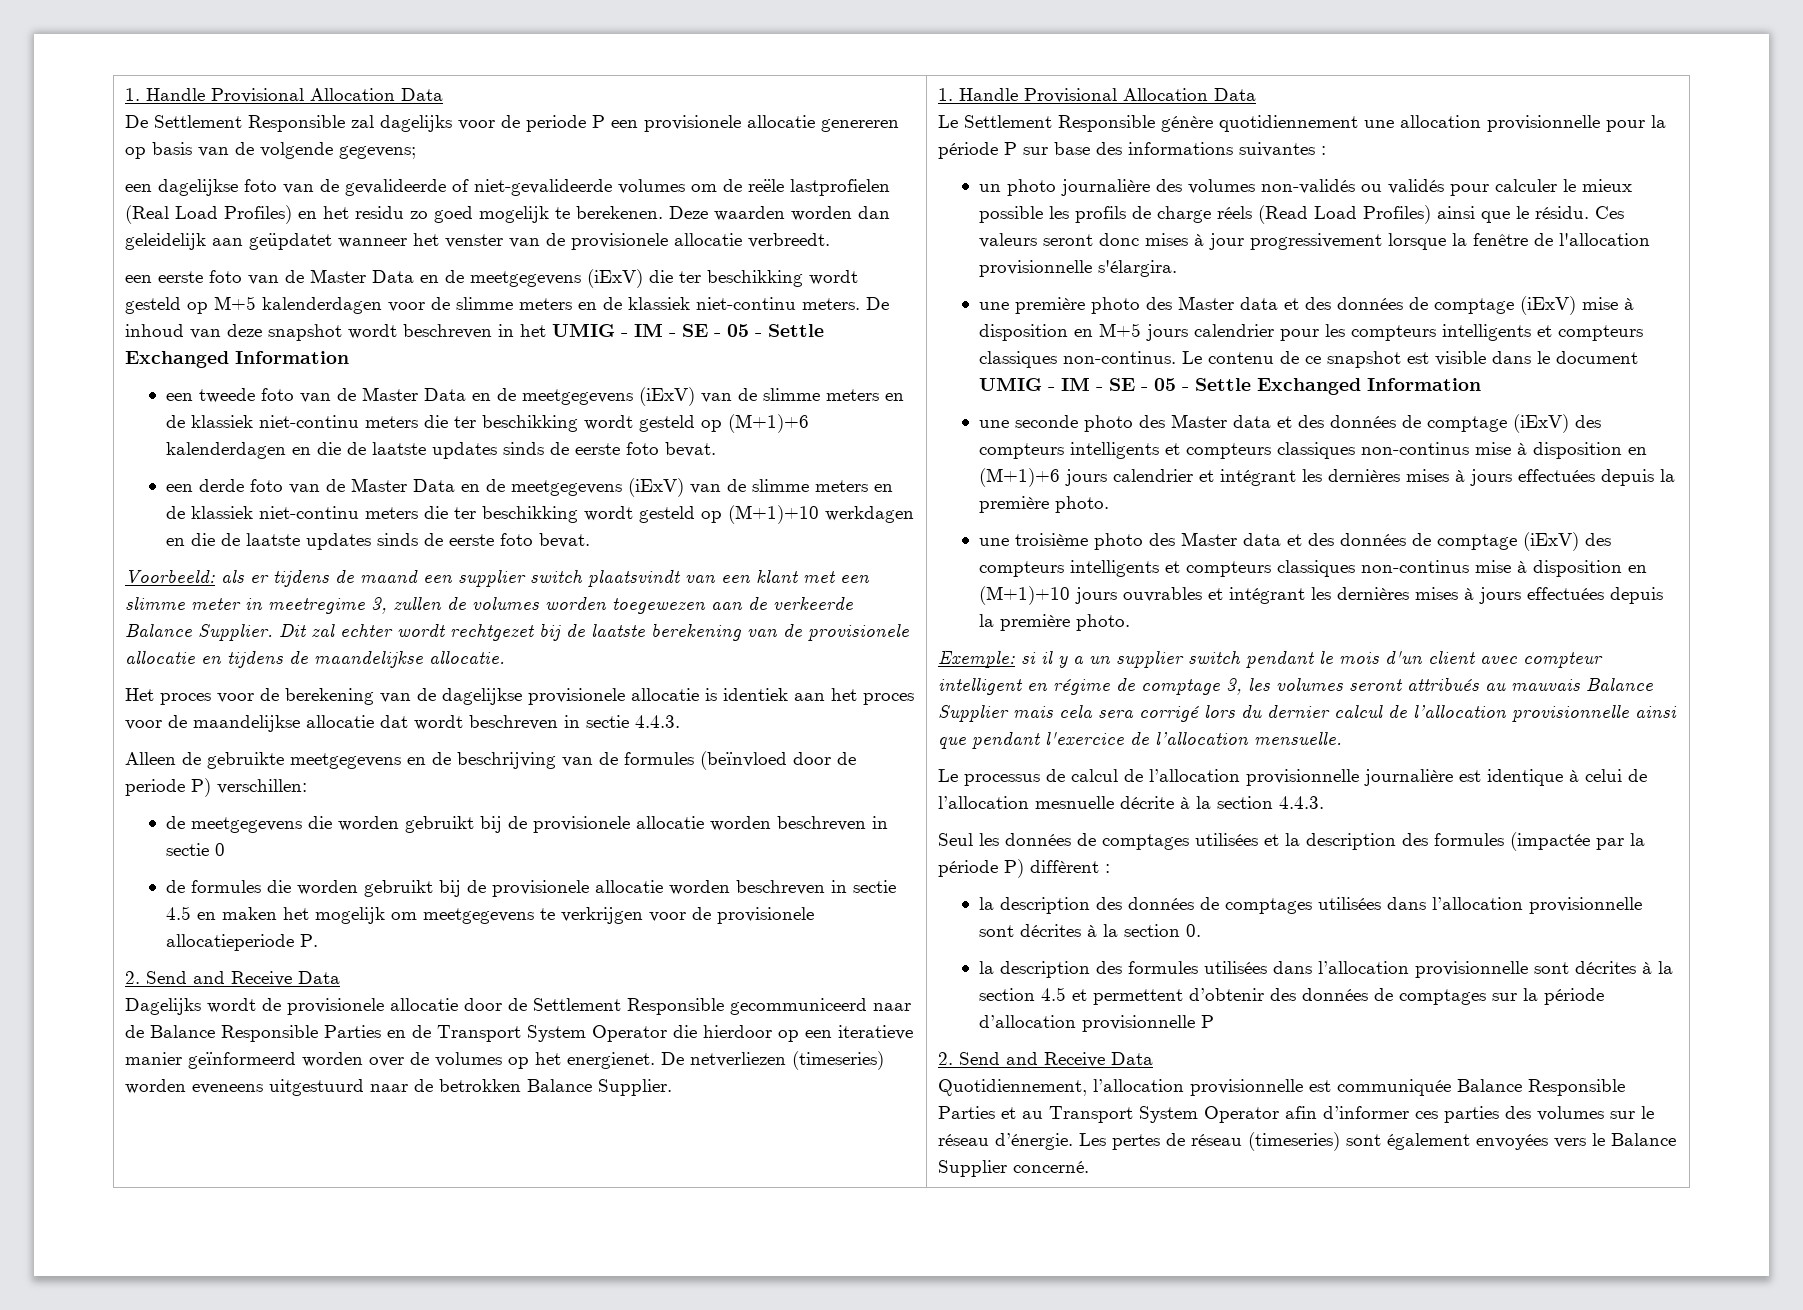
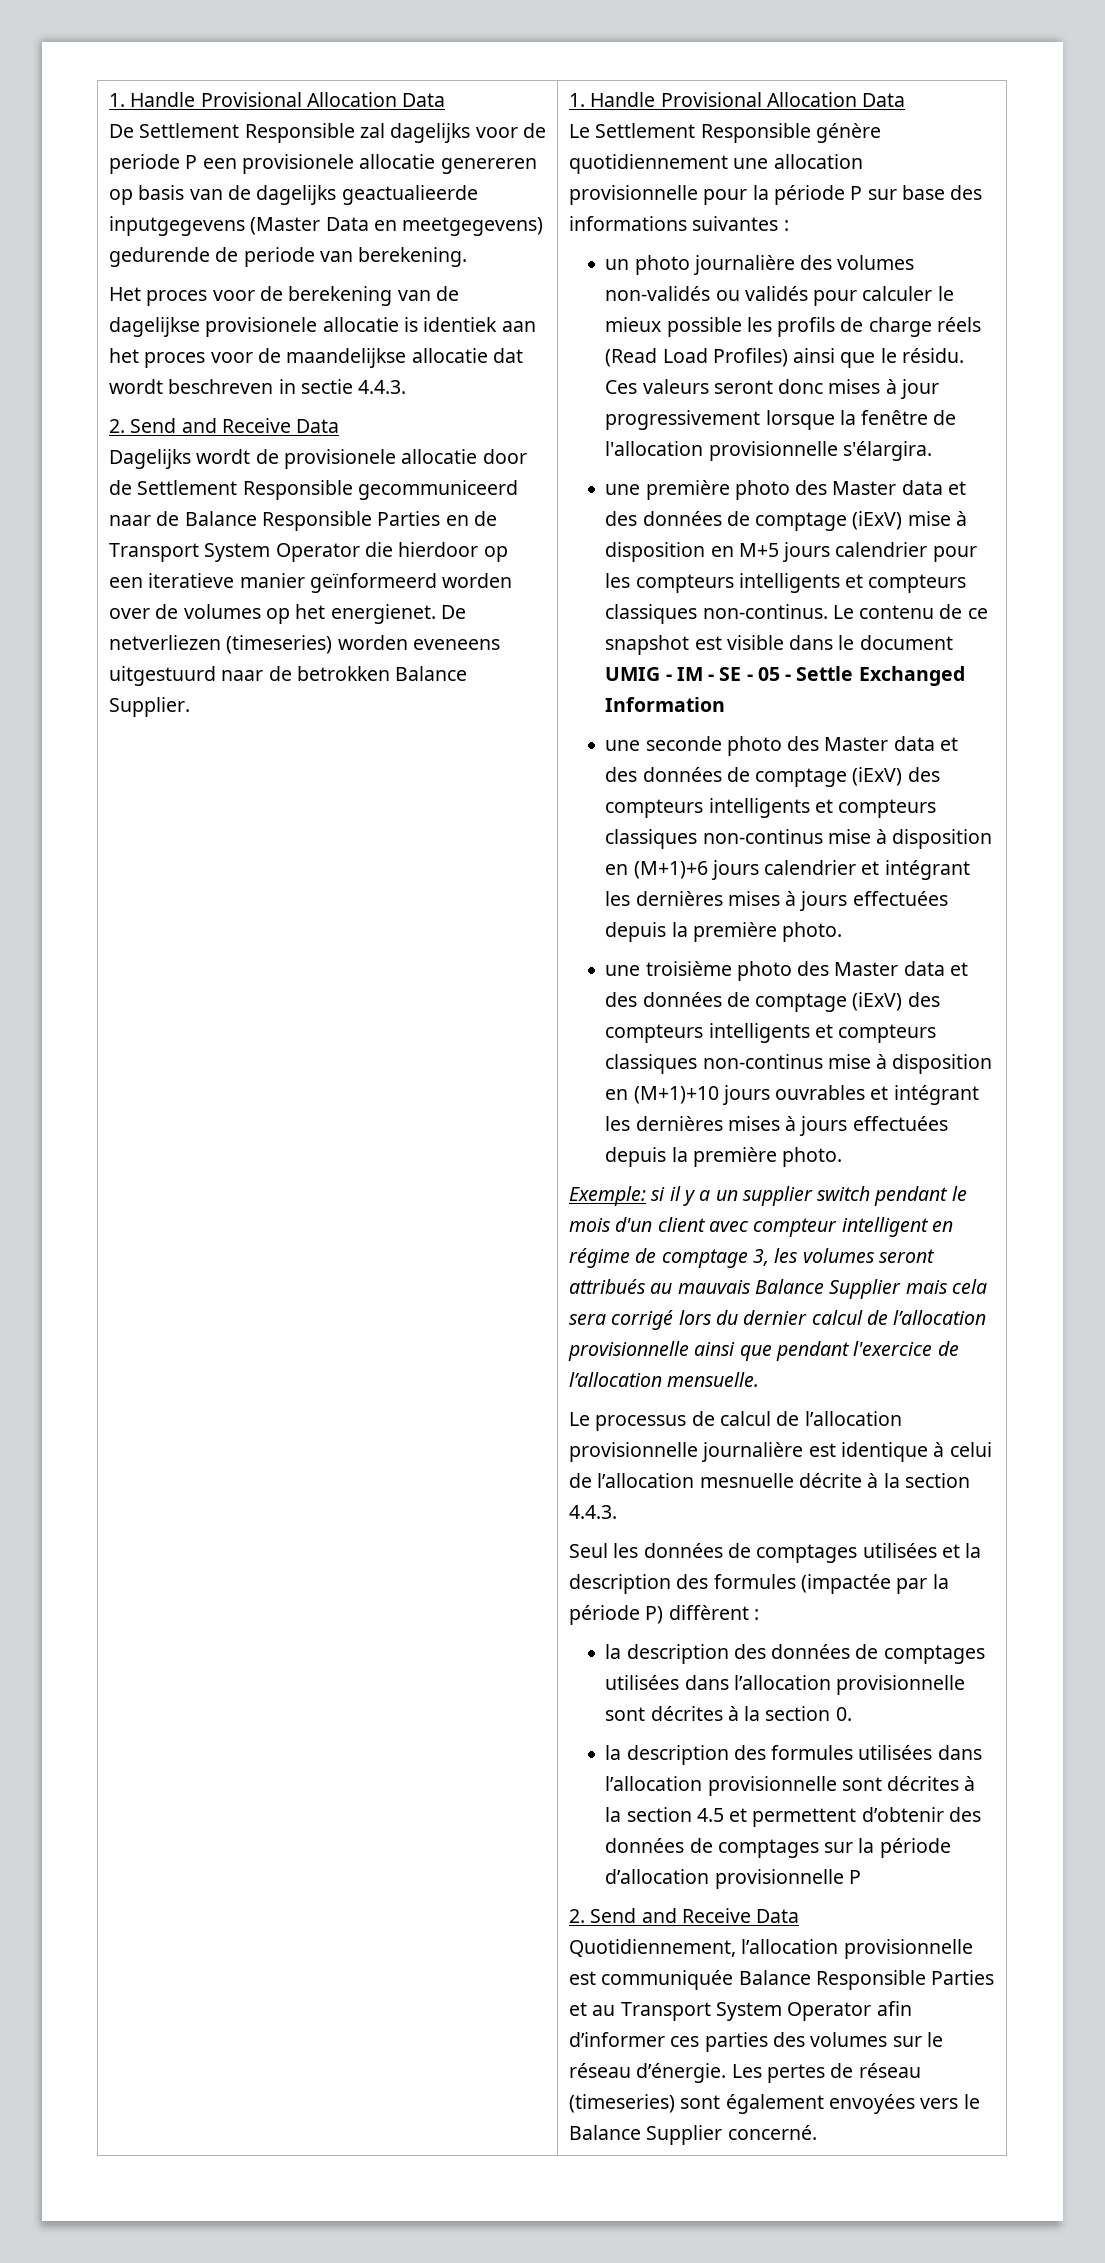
[259,142,416,159] [124,179,890,196] [124,205,890,224] [124,233,830,250] [124,269,858,288] [124,296,889,314] [124,323,824,341] [124,351,349,368] [165,387,904,406] [165,414,809,433] [165,442,716,459] [165,478,893,497] [165,505,914,524] [165,533,590,550] [124,569,870,587] [124,597,853,614] [124,623,909,641] [124,651,505,668] volgende gegevens; // een dagelijkse foto van de gevalideerde of niet-gevalideerde volumes om de reële lastprofielen (Real Load Profiles) en het residu zo goed mogelijk te berekenen. Deze waarden worden dan geleidelijk aan geüpdatet wanneer het venster van de provisionele allocatie verbreedt. // een eerste foto van de Master Data en de meetgegevens (iExV) die ter beschikking wordt gesteld op M+5 kalenderdagen voor de slimme meters en de klassiek niet-continu meters. De inhoud van deze snapshot wordt beschreven in het UMIG - IM - SE - 05 - Settle Exchanged Information // een tweede foto van de Master Data en de meetgegevens (iExV) van de slimme meters en de klassiek niet-continu meters die ter beschikking wordt gesteld op (M+1)+6 kalenderdagen en die de laatste updates sinds de eerste foto bevat. // een derde foto van de Master Data en de meetgegevens (iExV) van de slimme meters en de klassiek niet-continu meters die ter beschikking wordt gesteld op (M+1)+10 werkdagen en die de laatste updates sinds de eerste foto bevat. // Voorbeeld: als er tijdens de maand een supplier switch plaatsvindt van een klant met een slimme meter in meetregime 3, zullen de volumes worden toegewezen aan de verkeerde Balance Supplier. Dit zal echter wordt rechtgezet bij de laatste berekening van de provisionele allocatie en tijdens de maandelijkse allocatie. -> [256,185,478,205] [109,216,544,236] [109,247,468,267] dagelijks geactualieerde inputgegevens (Master Data en meetgegevens) gedurende de periode van berekening.
[124,751,856,770] [124,778,307,797] [165,816,888,833] [165,843,225,856] [165,880,896,897] [165,906,814,924] [165,934,318,951] // Alleen de gebruikte meetgegevens en de beschrijving van de formules (beïnvloed door de periode P) verschillen: // de meetgegevens die worden gebruikt bij de provisionele allocatie worden beschreven in sectie 0 // de formules die worden gebruikt bij de provisionele allocatie worden beschreven in sectie 4.5 en maken het mogelijk om meetgegevens te verkrijgen voor de provisionele allocatieperiode P. -> (407, 387) none

